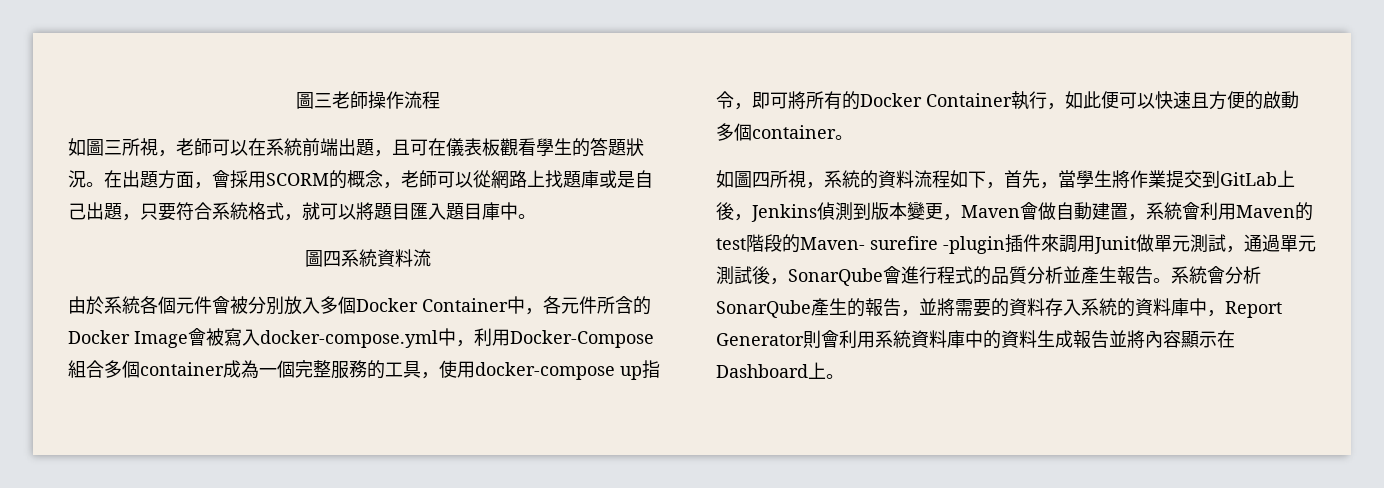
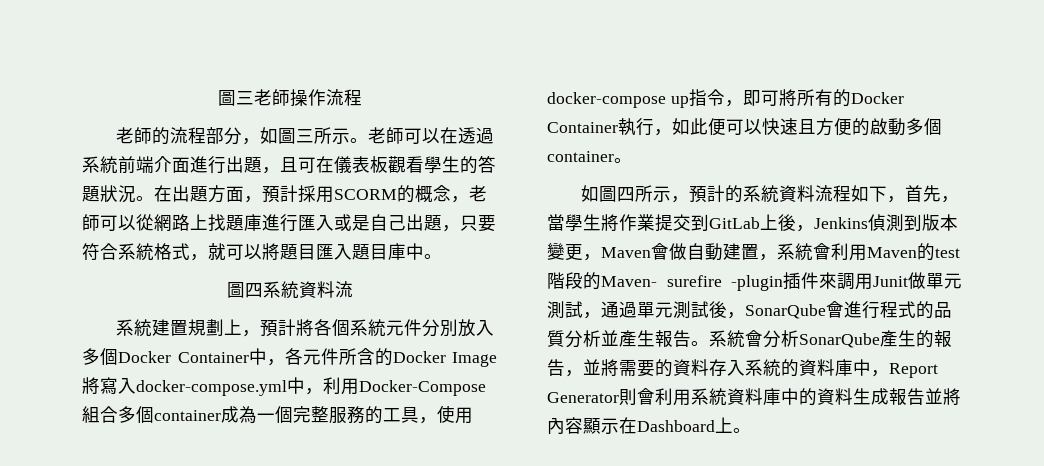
(440, 100) none -> [115,127,260,145] 老師的流程部分，
[140,138,176,157] 視， -> [331,128,368,144] 示。
(266, 147) none -> [457,127,494,144] 透過
(338, 147) none -> [154,156,226,174] 介面進行
[212,170,230,188] 會 -> [262,185,298,203] 預計
(599, 179) none -> [262,214,334,232] 進行匯入
[68,296,248,315] 由於系統各個元件會被 -> [115,319,422,337] 系統建置規劃上，預計將各個系統元件
[188,328,224,346] 會被 -> [82,377,100,394] 將
[788,170,878,189] 視，系統的 -> [652,185,779,203] 示，預計的系統

